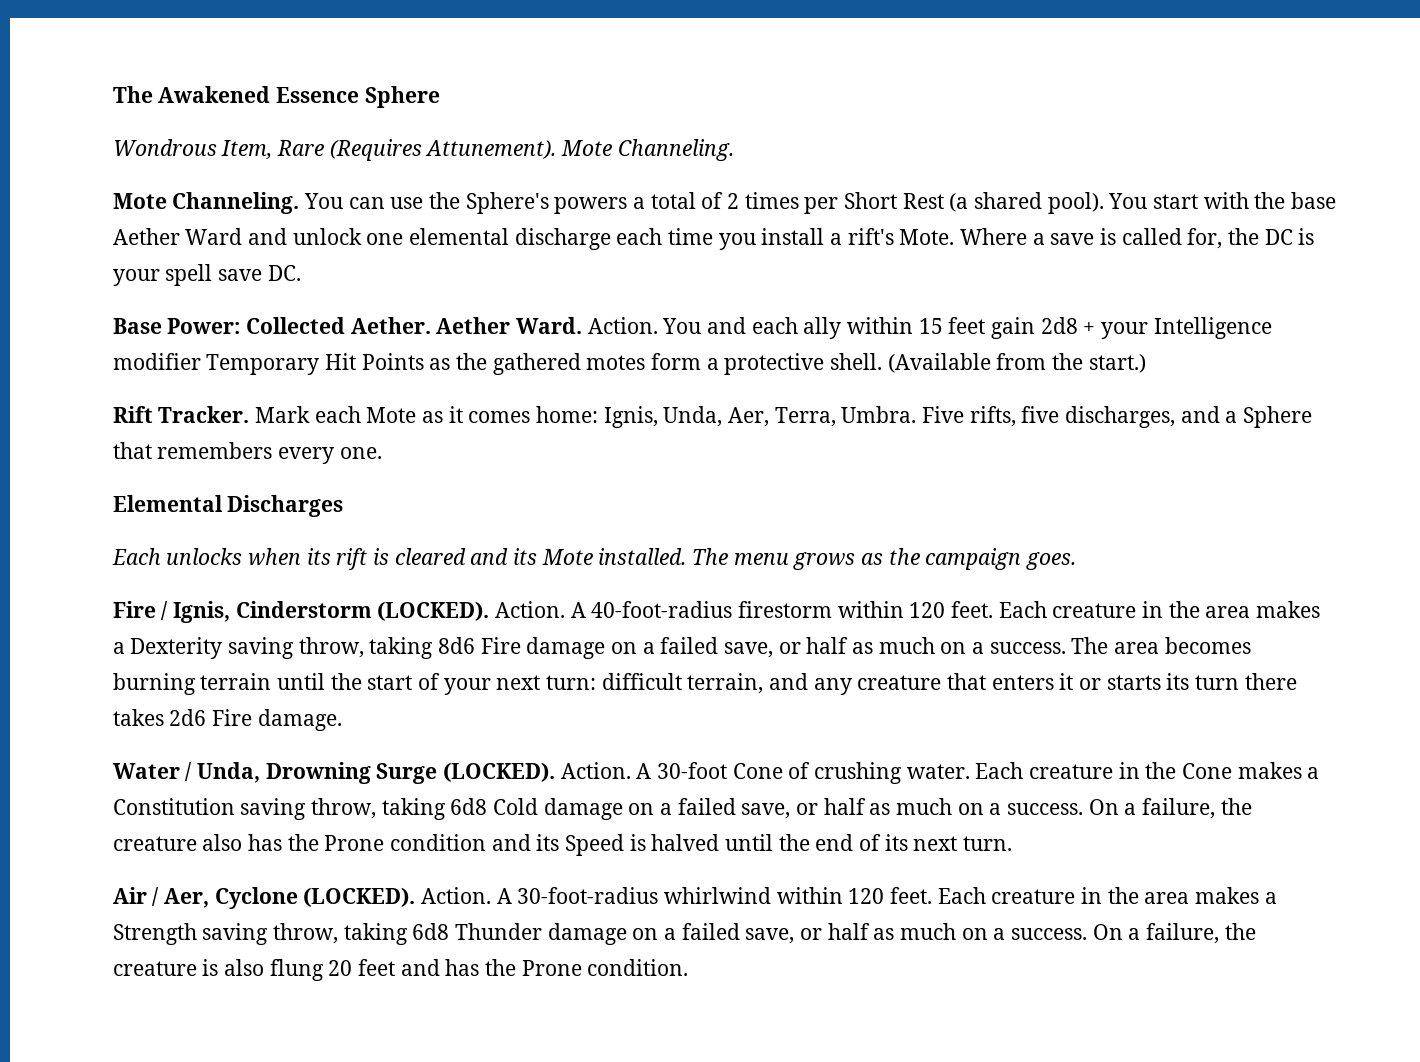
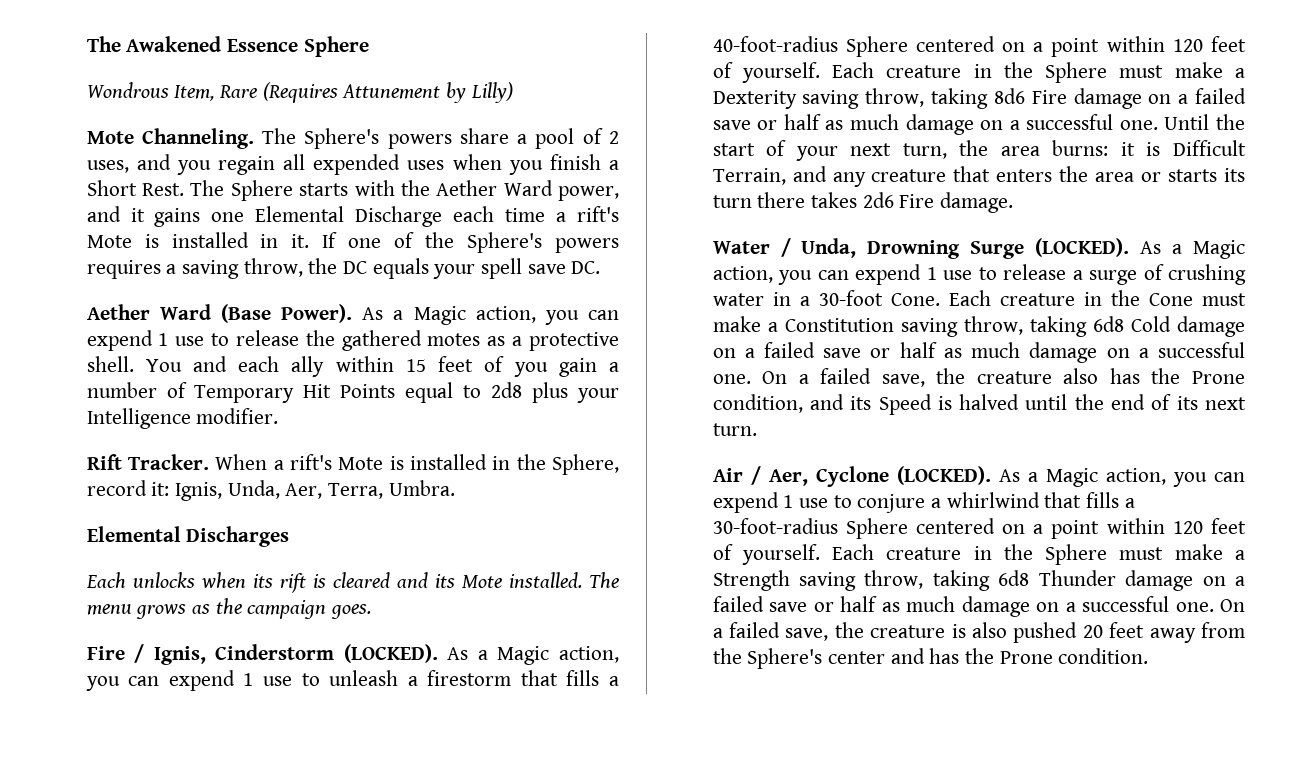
[425,139,734,161] [112,192,1337,214] [112,228,1223,250] Attunement). Mote Channeling. // Mote Channeling. You can use the Sphere's powers a total of 2 times per Short Rest (a shared pool). You start with the base Aether Ward and unlock one elemental discharge each time you install a rift's Mote. Where a save is called for, -> [342,82,513,103] [86,128,619,149] [86,154,619,175] [86,180,620,201] [86,206,619,227] [86,232,619,253] [86,258,303,279] Attunement by Lilly) // Mote Channeling. The Sphere's powers share a pool of 2 uses, and you regain all expended uses when you finish a Short Rest. The Sphere starts with the Aether Ward power, and it gains one Elemental Discharge each time a rift's Mote is installed in it. If one of the Sphere's powers requires a saving throw,
[1298,228,1315,245] is -> [372,258,429,279] equals
[112,317,658,334] Base Power: Collected Aether. Aether Ward. Action. -> [86,304,619,325] [86,330,619,351] [86,356,134,372] Aether Ward (Base Power). As a Magic action, you can expend 1 use to release the gathered motes as a protective shell.
[991,317,1272,339] [112,353,1146,375] [112,406,599,423] gain 2d8 + your Intelligence modifier Temporary Hit Points as the gathered motes form a protective shell. (Available from the start.) // Rift Tracker. Mark each Mote as it comes home: -> [484,356,619,377] [86,382,619,403] [86,408,279,429] [86,454,619,475] [86,480,170,496] of you gain a number of Temporary Hit Points equal to 2d8 plus your Intelligence modifier. // Rift Tracker. When a rift's Mote is installed in the Sphere, record it:
[922,406,1313,428] [112,442,382,464] Five rifts, five discharges, and a Sphere that remembers every one. -> (455, 488) none
[495,601,1321,618] Action. A 40-foot-radius firestorm within 120 feet. Each creature in the area makes -> [447,646,619,665] [85,670,619,691] [712,36,1246,57] [712,62,1223,83] As a Magic action, you can expend 1 use to unleash a firestorm that fills a 40-foot-radius Sphere centered on a point within 120 feet of yourself. Each creature in the Sphere must make
[724,637,1251,658] [112,673,326,695] save, or half as much on a success. The area becomes burning terrain until -> [712,114,1210,135] save or half as much damage on a successful one. Until
[546,673,764,694] turn: difficult terrain, -> [902,140,1246,159] [712,168,786,185] turn, the area burns: it is Difficult Terrain,
[1059,673,1074,690] it -> [1059,166,1135,182] the area
[560,762,970,784] Action. A 30-foot Cone of crushing water. -> [1140,240,1245,259] [712,264,1247,285] [712,290,940,306] As a Magic action, you can expend 1 use to release a surge of crushing water in a 30-foot Cone.
[1237,762,1302,779] makes -> [1202,293,1246,306] [712,316,761,332] must make
[741,798,1216,819] save, or half as much on a success. On a failure, -> [823,342,1245,363] [712,368,925,387] save or half as much damage on a successful one. On a failed save,
[390,834,487,851] condition -> [712,394,803,413] condition,
[421,887,1260,904] Action. A 30-foot-radius whirlwind within 120 feet. Each creature in the area makes -> [998,468,1245,487] [712,492,1135,513] [712,518,1246,539] [712,544,1223,565] As a Magic action, you can expend 1 use to conjure a whirlwind that fills a 30-foot-radius Sphere centered on a point within 120 feet of yourself. Each creature in the Sphere must make
[745,923,1220,944] save, or half as much on a success. On a failure, -> [769,596,1245,617] [712,622,829,641] save or half as much damage on a successful one. On a failed save,
[269,959,324,981] flung -> [1013,622,1078,643] pushed
(396, 967) none -> [1149,622,1245,643] [712,648,885,669] away from the Sphere's center

